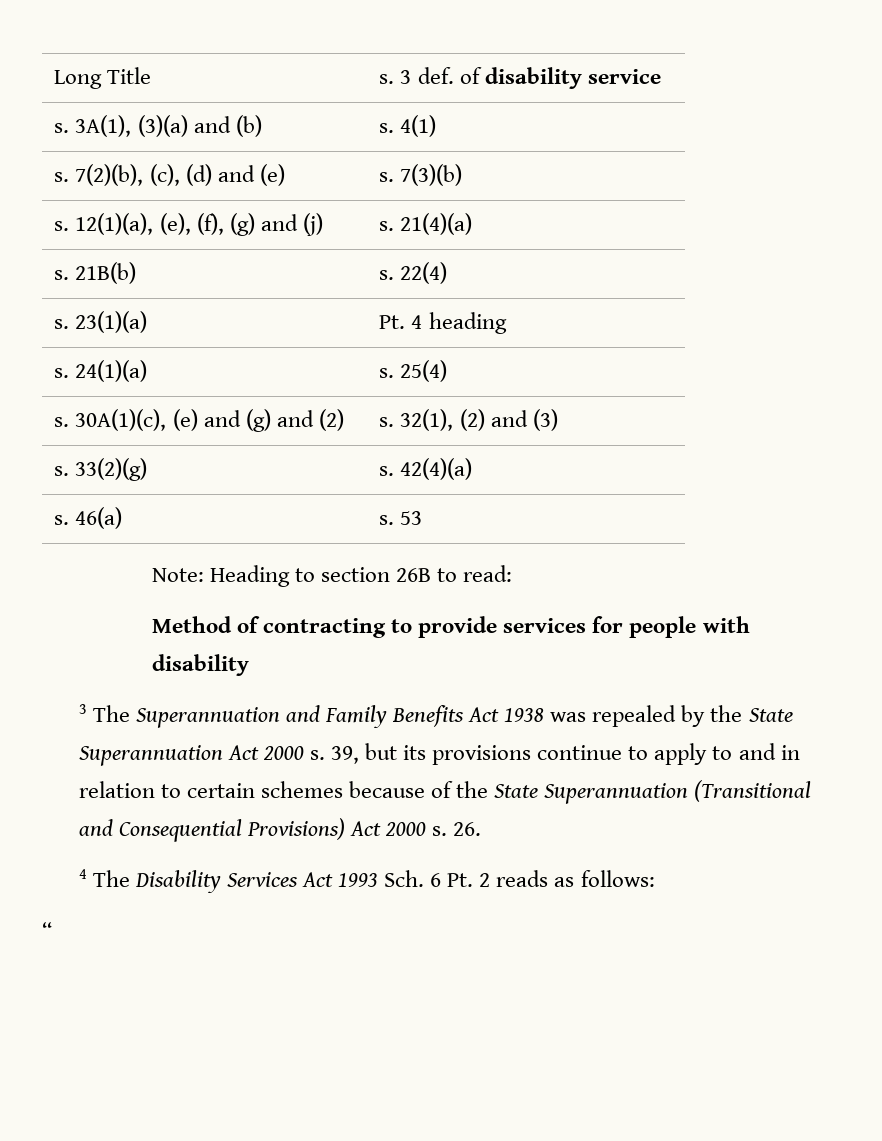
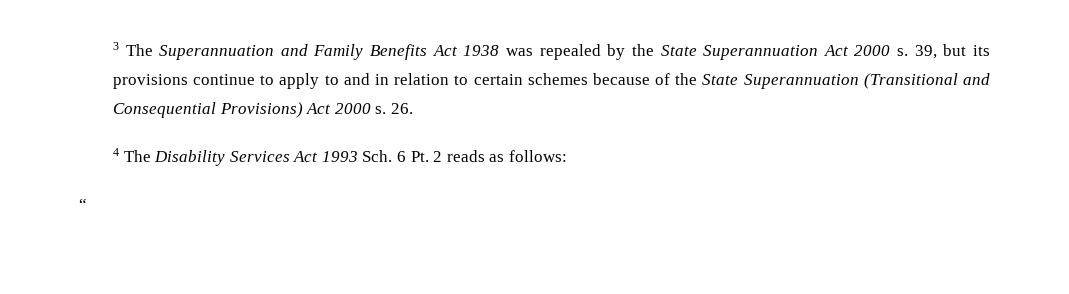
[54,67,152,89] [379,67,661,89] [54,115,262,137] [379,115,437,137] [54,164,285,186] [379,164,463,186] [54,213,323,236] [379,213,473,235] [54,262,137,284] [379,262,448,284] [54,311,148,333] [379,312,507,334] [54,360,148,382] [379,360,448,382] [54,409,344,432] [379,409,558,431] [54,458,148,481] [379,458,473,480] [54,507,123,529] [379,511,423,525] [151,565,513,587] [151,616,750,638] [151,654,249,676] Long Title | s. 3 def. of disability service // s. 3A(1), (3)(a) and (b) | s. 4(1) // s. 7(2)(b), (c), (d) and (e) | s. 7(3)(b) // s. 12(1)(a), (e), (f), (g) and (j) | s. 21(4)(a) // s. 21B(b) | s. 22(4) // s. 23(1)(a) | Pt. 4 heading // s. 24(1)(a) | s. 25(4) // s. 30A(1)(c), (e) and (g) and (2) | s. 32(1), (2) and (3) // s. 33(2)(g) | s. 42(4)(a) // s. 46(a) | s. 53 // Note: Heading to section 26B to read: // Method of contracting to provide services for people with disability // -> (112, 46) none

